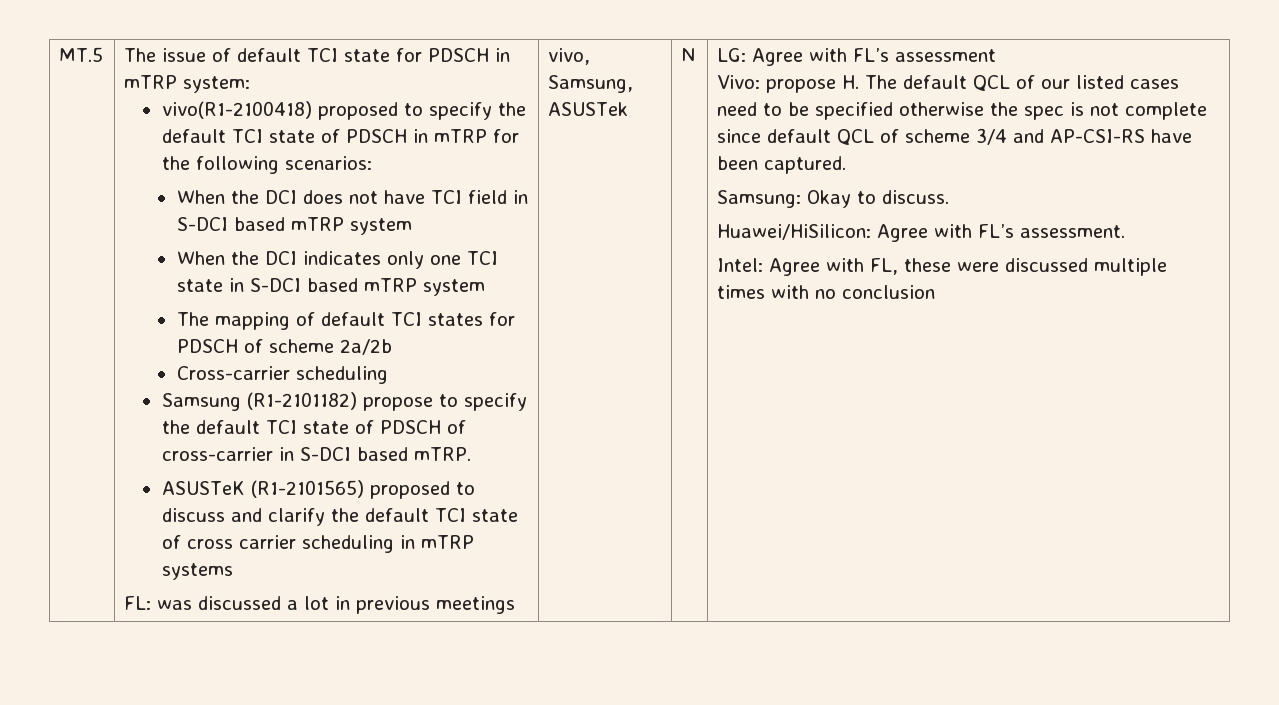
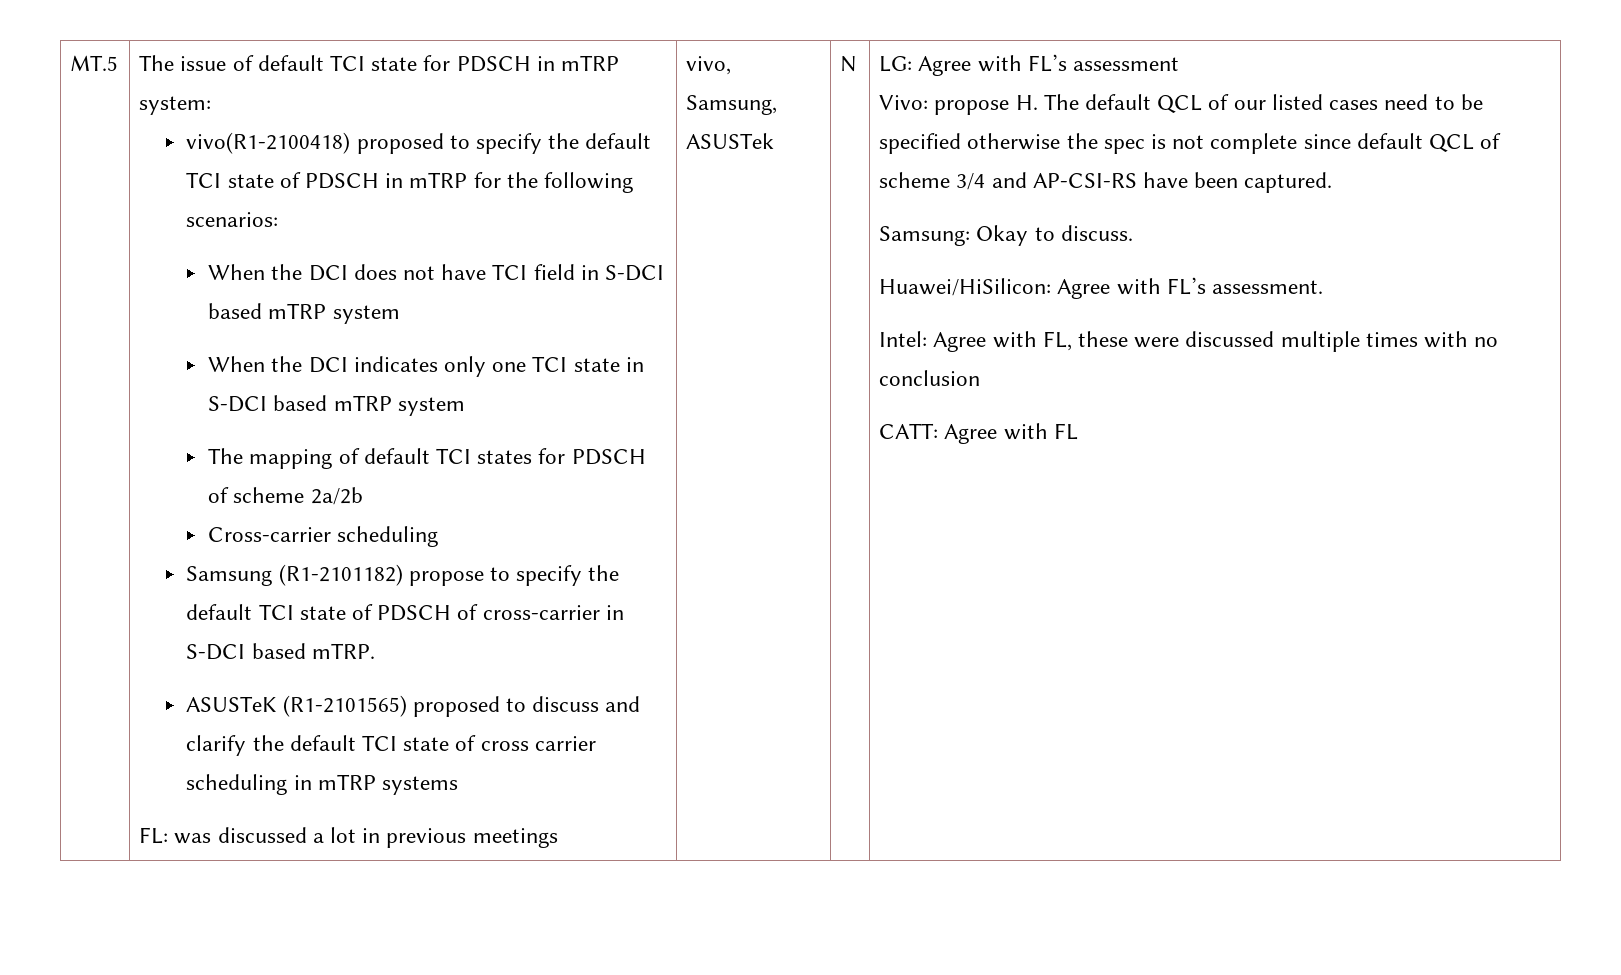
(936, 292) none -> [879,423,1078,444] // CATT: Agree with FL

